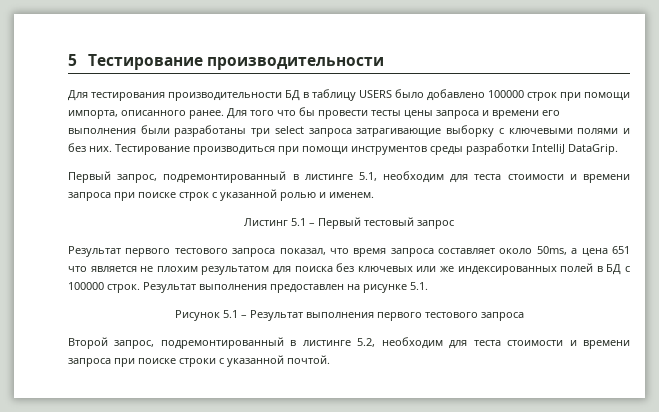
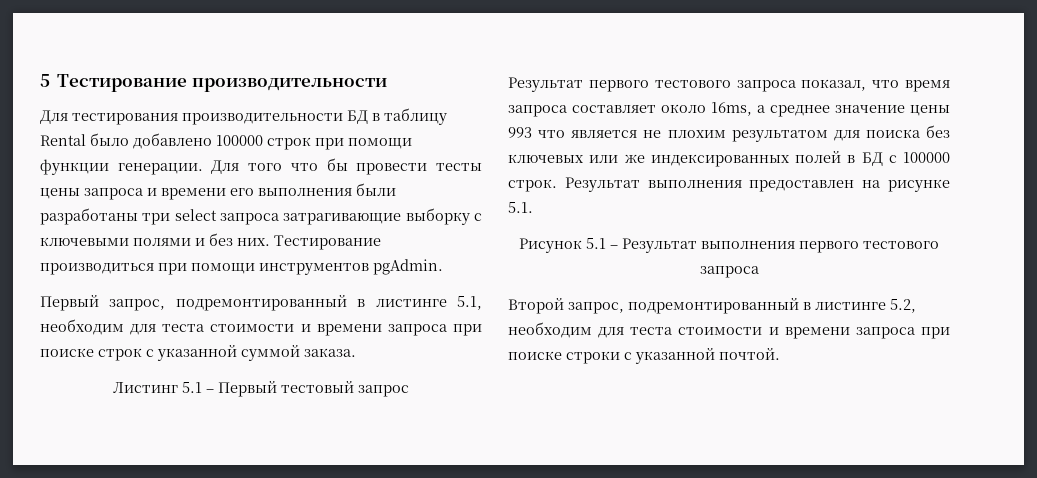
[359,90,392,98] USERS -> [40,134,86,146] Rental
[68,110,224,119] импорта, описанного ранее. -> [40,159,203,175] функции генерации.
[430,143,618,155] среды разработки IntelliJ DataGrip. -> [373,259,443,275] pgAdmin.
[280,192,374,201] ролью и именем. -> [241,345,356,361] суммой заказа.
[536,246,630,257] 50ms, а цена 651 -> [711,102,950,117] [508,127,532,138] 16ms, а среднее значение цены 993

